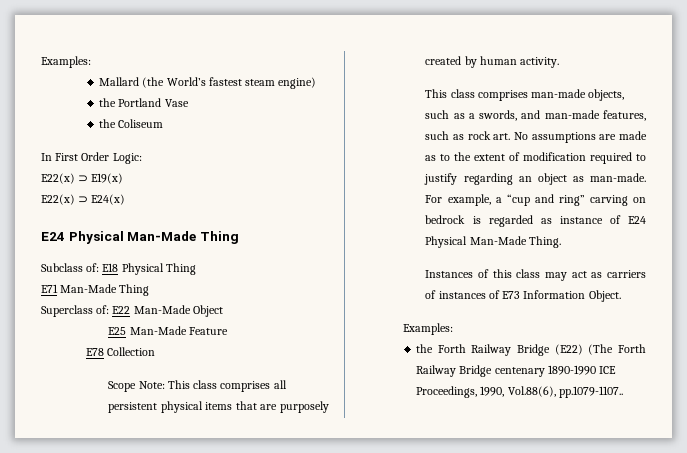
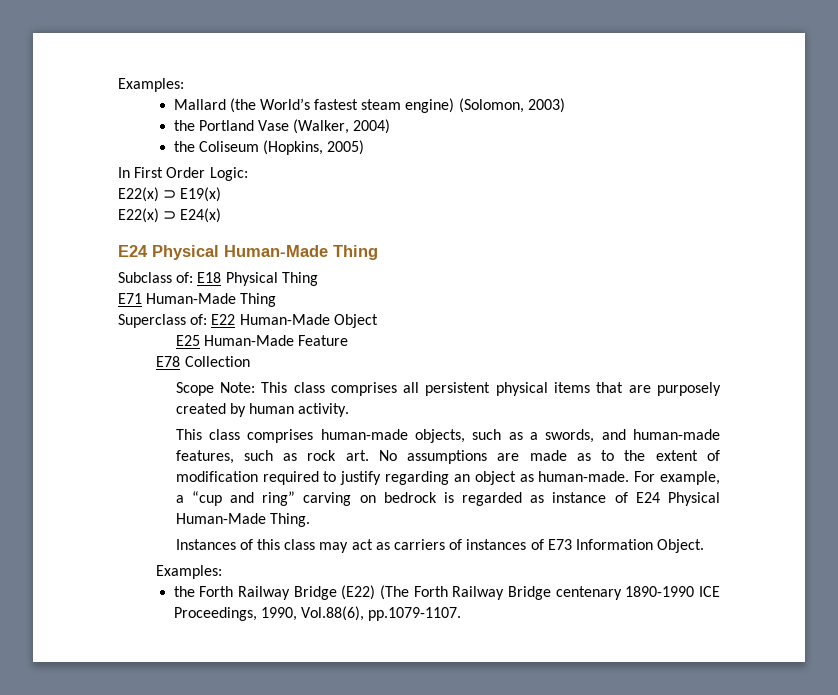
(317, 83) none -> [458,98,565,113] (Solomon, 2003)
(189, 103) none -> [293,119,391,134] (Walker, 2004)
(164, 123) none -> [262,140,365,155] (Hopkins, 2005)
[127,231,197,241] Man-Made -> [224,245,328,257] Human-Made
[60,284,118,293] Man-Made -> [146,293,237,304] Human-Made
[133,305,191,314] Man-Made -> [239,314,330,325] Human-Made
[129,326,187,335] Man-Made -> [203,335,294,346] Human-Made
[531,89,587,98] man-made -> [320,429,408,440] human-made
[544,110,600,119] man-made -> [633,429,720,440] human-made
[590,173,646,182] man-made. -> [538,471,630,482] human-made.
[469,236,527,245] Man-Made -> [175,513,266,524] Human-Made
[558,386,623,398] pp.1079-1107.. -> [368,607,462,621] pp.1079-1107.

